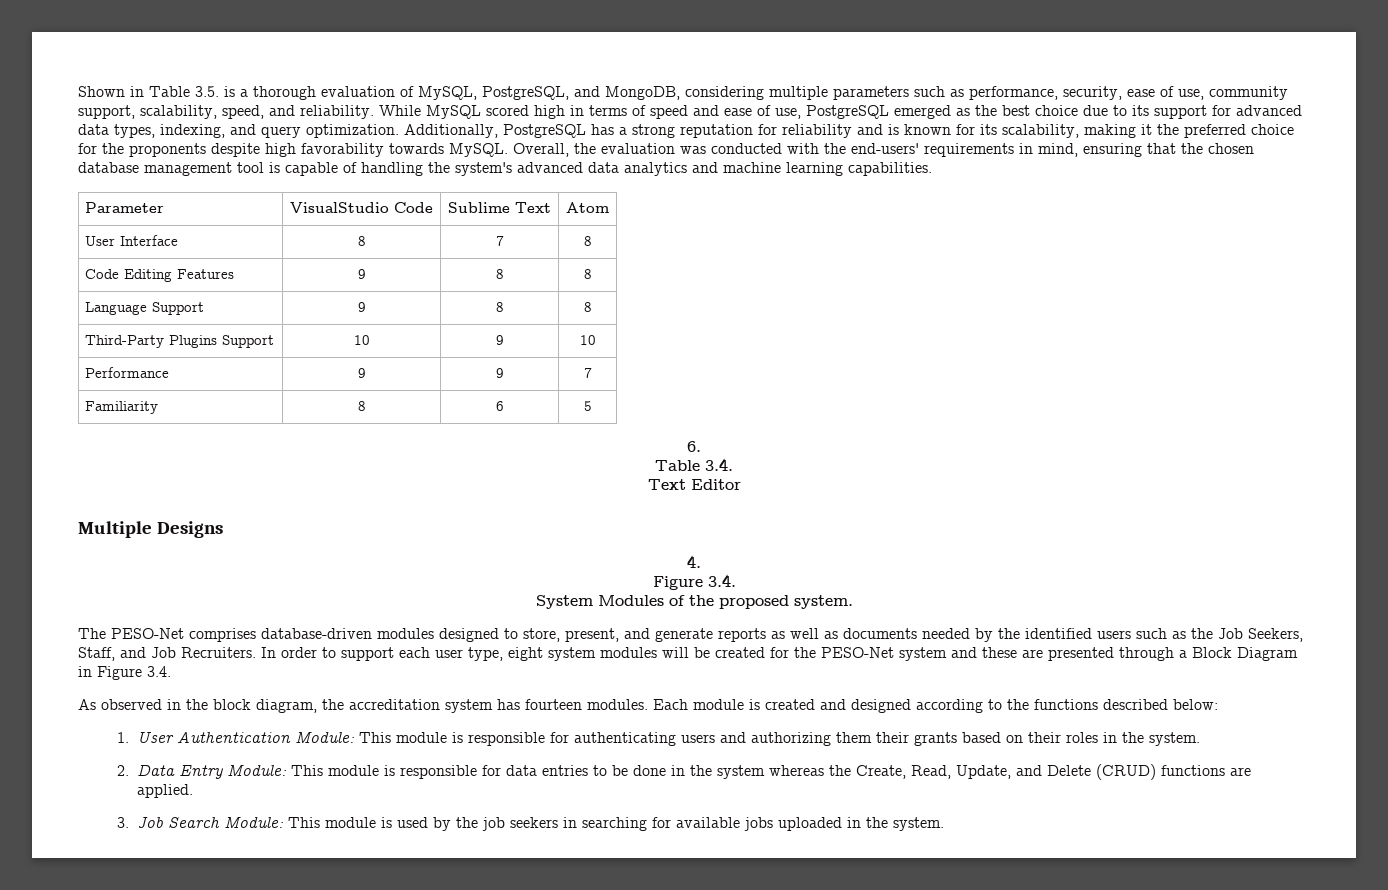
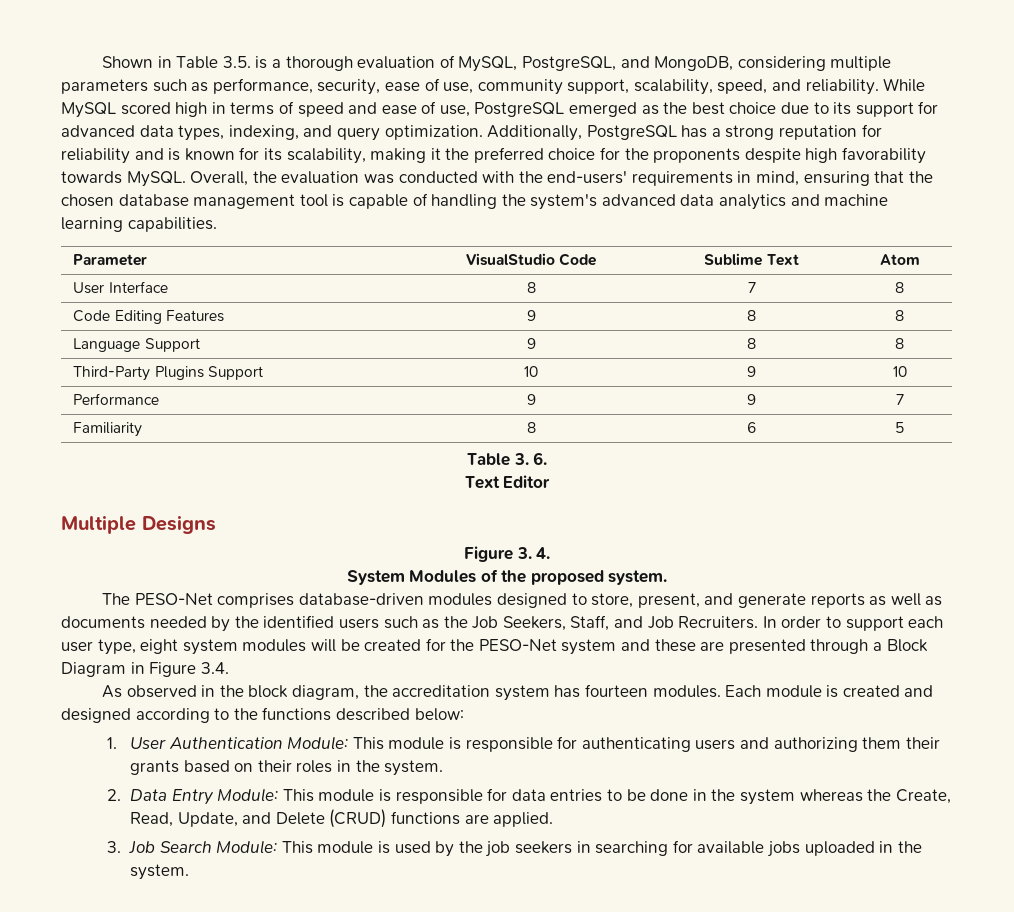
(592, 406) none -> [466,453,529,466] Table 3.
[655,458,733,471] // Table 3.4. -> (548, 458) none
(224, 529) none -> [463,546,532,562] Figure 3.
[652,574,736,590] // Figure 3.4. -> (551, 553) none

